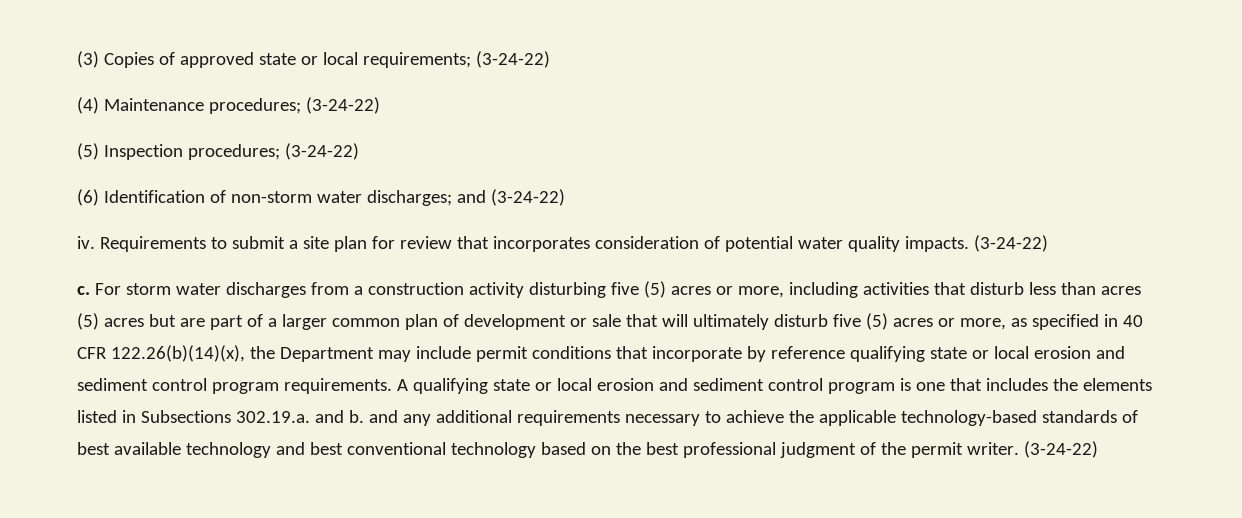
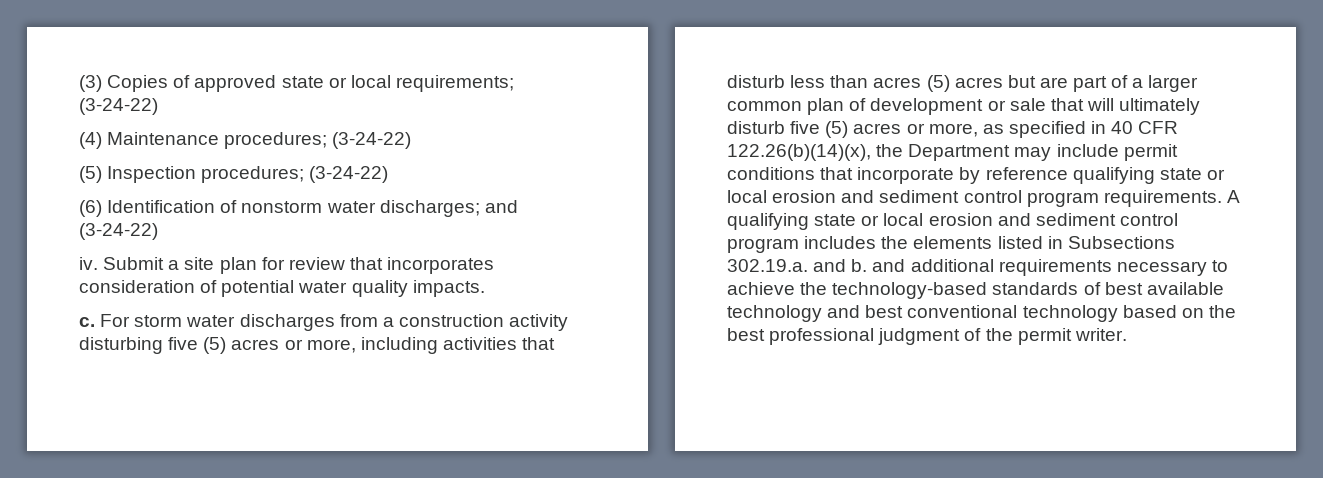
[230,191,312,203] non-storm -> [241,201,323,213] nonstorm
[99,236,285,252] Requirements to submit -> [103,257,165,270] Submit
[973,235,1048,252] (3-24-22) -> (485, 288) none
[899,378,982,391] is one that -> (799, 245) none
[402,414,431,426] any -> (906, 265) none
[818,410,896,426] applicable -> (828, 288) none
[1023,441,1098,458] (3-24-22) -> (1127, 334) none

